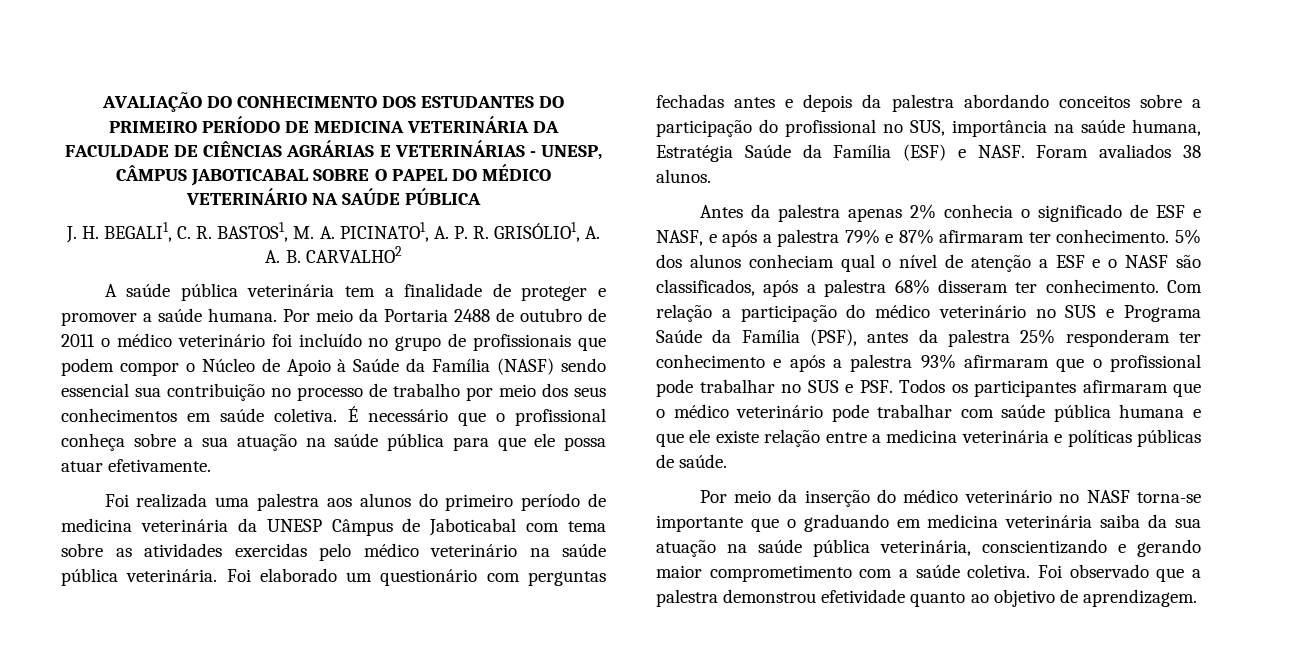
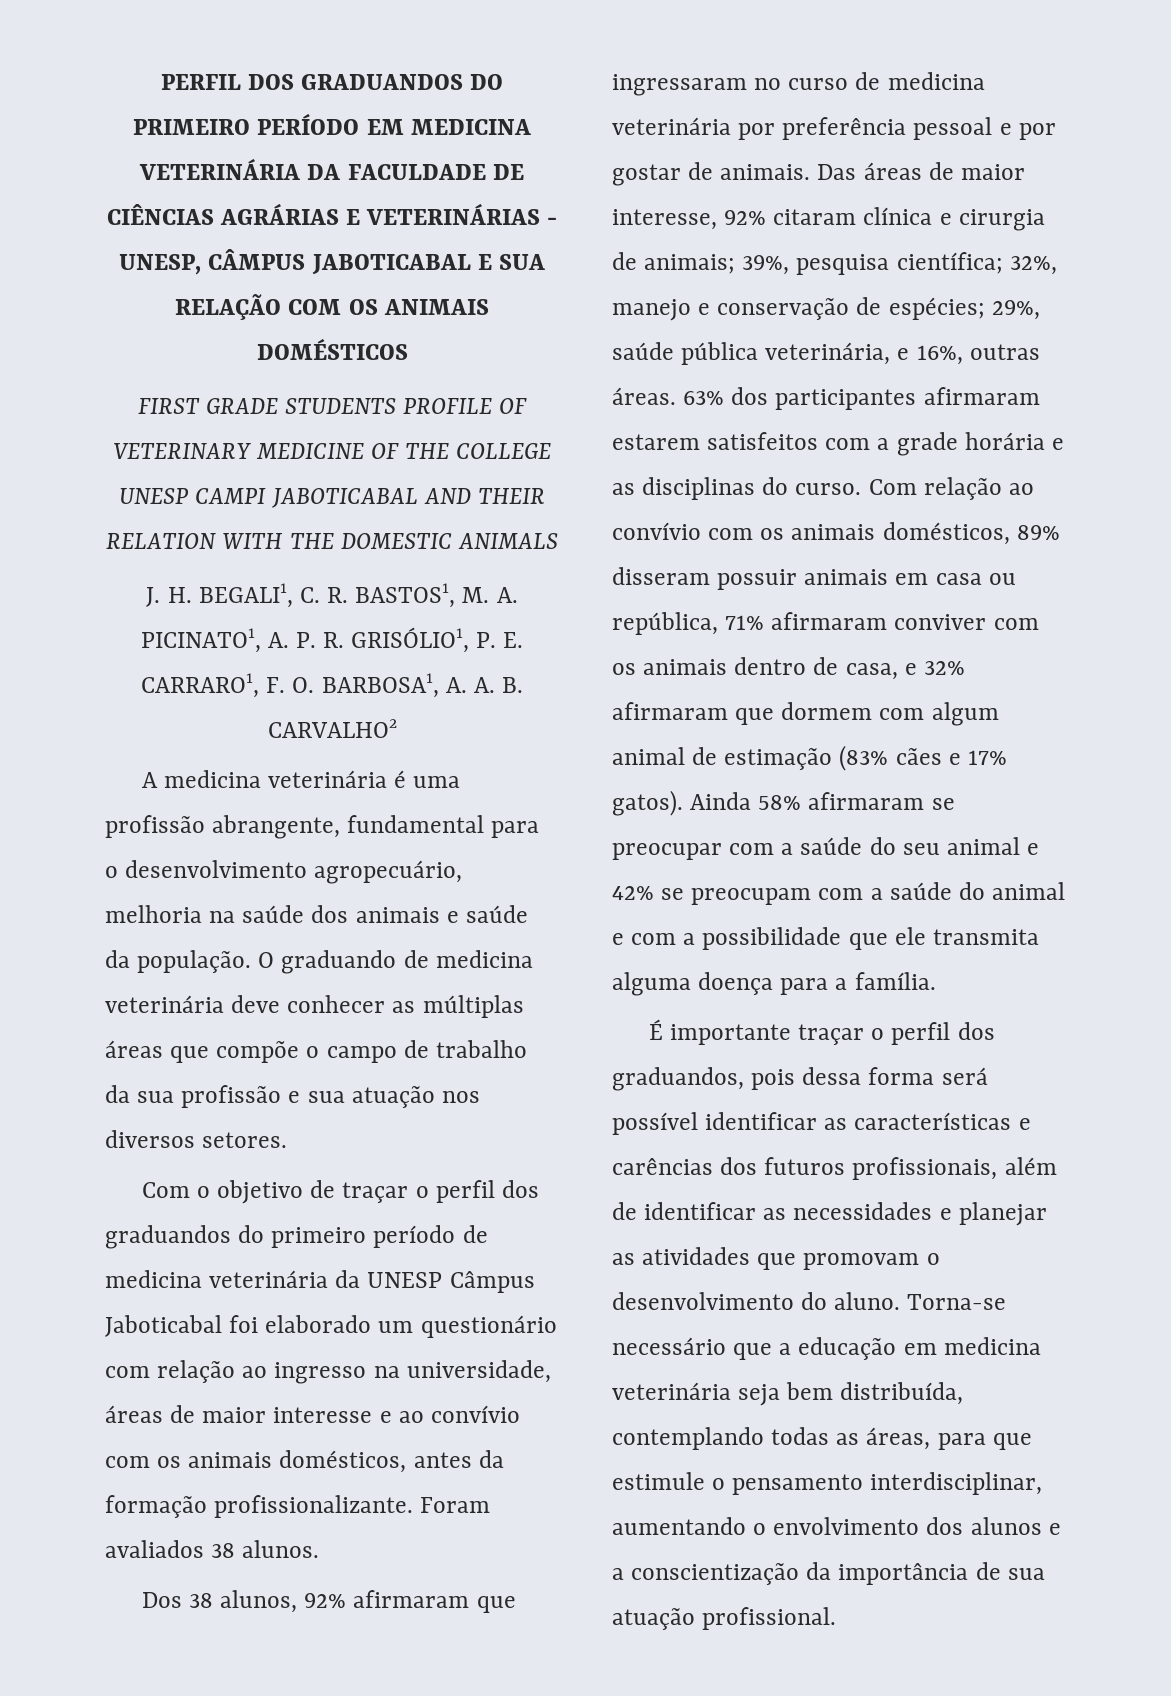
[101,92,535,112] AVALIAÇÃO DO CONHECIMENTO DOS ESTUDANTES -> [160,74,464,90] PERFIL DOS GRADUANDOS
[284,121,309,133] DE -> [366,119,404,135] EM
[313,164,551,181] [185,188,482,205] SOBRE O PAPEL DO MÉDICO VETERINÁRIO NA SAÚDE PÚBLICA -> [477,254,545,270] [175,294,489,320] [256,338,408,360] [137,398,528,414] [112,443,552,459] [119,488,545,508] [106,533,558,549] E SUA RELAÇÃO COM OS ANIMAIS DOMÉSTICOS // FIRST GRADE STUDENTS PROFILE OF VETERINARY MEDICINE OF THE COLLEGE UNESP CAMPI JABOTICABAL AND THEIR RELATION WITH THE DOMESTIC ANIMALS
(581, 232) none -> [476,632,524,648] [141,673,439,698] P. E. CARRARO1, F. O. BARBOSA1,
[126,283,606,301] [61,308,606,326] [61,333,606,351] [61,358,606,376] [61,383,606,401] [61,406,606,426] [61,433,607,451] [61,459,212,472] [104,493,411,511] saúde pública veterinária tem a finalidade de proteger e promover a saúde humana. Por meio da Portaria 2488 de outubro de 2011 o médico veterinário foi incluído no grupo de profissionais que podem compor o Núcleo de Apoio à Saúde da Família (NASF) sendo essencial sua contribuição no processo de trabalho por meio dos seus conhecimentos em saúde coletiva. É necessário que o profissional conheça sobre a sua atuação na saúde pública para que ele possa atuar efetivamente. // Foi realizada uma palestra aos alunos -> [163,770,461,788] [105,815,540,839] [105,860,463,884] [105,905,528,923] [105,950,533,974] [105,995,524,1018] [105,1040,527,1063] [105,1085,480,1108] [105,1130,288,1148] [141,1180,539,1204] [105,1225,231,1249] medicina veterinária é uma profissão abrangente, fundamental para o desenvolvimento agropecuário, melhoria na saúde dos animais e saúde da população. O graduando de medicina veterinária deve conhecer as múltiplas áreas que compõe o campo de trabalho da sua profissão e sua atuação nos diversos setores. // Com o objetivo de traçar o perfil dos graduandos
[402,518,606,536] [61,543,606,561] [61,568,606,586] [656,94,1201,112] [656,119,1201,137] [656,144,1201,162] [656,169,711,183] [699,204,1201,222] [656,229,1201,247] [656,254,1201,272] [656,279,1202,297] [656,304,1201,322] [656,329,1201,347] [656,354,1201,372] [656,379,1201,397] [656,404,1201,422] [656,429,1201,447] [656,454,728,468] [699,489,1201,507] [656,514,1201,532] [656,539,1201,557] [656,564,1201,582] [656,589,1197,607] de Jaboticabal com tema sobre as atividades exercidas pelo médico veterinário na saúde pública veterinária. Foi elaborado um questionário com perguntas fechadas antes e depois da palestra abordando conceitos sobre a participação do profissional no SUS, importância na saúde humana, Estratégia Saúde da Família (ESF) e NASF. Foram avaliados 38 alunos. // Antes da palestra apenas 2% conhecia o significado de ESF e NASF, e após a palestra 79% e 87% afirmaram ter conhecimento. 5% dos alunos conheciam qual o nível de atenção a ESF e o NASF são classificados, após a palestra 68% disseram ter conhecimento. Com relação a participação do médico veterinário no SUS e Programa Saúde da Família (PSF), antes da palestra 25% responderam ter conhecimento e após a palestra 93% afirmaram que o profissional pode trabalhar no SUS e PSF. Todos os participantes afirmaram que o médico veterinário pode trabalhar com saúde pública humana e que ele existe relação entre a medicina veterinária e políticas públicas de saúde. // Por meio da inserção do médico veterinário no NASF torna-se importante que o graduando em medicina veterinária saiba da sua atuação na saúde pública veterinária, conscientizando e gerando maior comprometimento com a saúde coletiva. Foi observado que a palestra demonstrou efetividade quanto ao objetivo de aprendizagem. -> [105,1315,557,1338] [105,1360,551,1384] [105,1405,520,1423] [105,1450,504,1473] [105,1495,491,1518] [105,1540,320,1558] [141,1590,516,1613] [612,72,985,96] [612,117,1056,140] [612,162,1025,186] [612,207,1045,231] [612,252,1057,275] [612,297,1040,321] [612,342,1040,365] [612,387,1040,410] [612,432,1064,456] [612,477,1034,500] [612,522,1060,545] [612,567,1016,590] [612,612,1039,635] [612,657,965,680] [612,702,999,726] [612,745,1007,771] [612,790,955,816] [612,837,1040,860] [612,882,1066,905] [612,927,1039,950] [612,972,936,996] [648,1019,995,1045] [612,1067,988,1091] [612,1112,1031,1135] [612,1157,1057,1180] [612,1202,1047,1226] [612,1247,940,1270] [612,1292,1007,1310] [612,1337,1041,1360] [612,1382,964,1406] [612,1427,1032,1450] [612,1472,1043,1495] [612,1517,1061,1535] [612,1562,1045,1585] [612,1607,837,1630] Jaboticabal foi elaborado um questionário com relação ao ingresso na universidade, áreas de maior interesse e ao convívio com os animais domésticos, antes da formação profissionalizante. Foram avaliados 38 alunos. // Dos 38 alunos, 92% afirmaram que ingressaram no curso de medicina veterinária por preferência pessoal e por gostar de animais. Das áreas de maior interesse, 92% citaram clínica e cirurgia de animais; 39%, pesquisa científica; 32%, manejo e conservação de espécies; 29%, saúde pública veterinária, e 16%, outras áreas. 63% dos participantes afirmaram estarem satisfeitos com a grade horária e as disciplinas do curso. Com relação ao convívio com os animais domésticos, 89% disseram possuir animais em casa ou república, 71% afirmaram conviver com os animais dentro de casa, e 32% afirmaram que dormem com algum animal de estimação (83% cães e 17% gatos). Ainda 58% afirmaram se preocupar com a saúde do seu animal e 42% se preocupam com a saúde do animal e com a possibilidade que ele transmita alguma doença para a família. // É importante traçar o perfil dos graduandos, pois dessa forma será possível identificar as características e carências dos futuros profissionais, além de identificar as necessidades e planejar as atividades que promovam o desenvolvimento do aluno. Torna-se necessário que a educação em medicina veterinária seja bem distribuída, contemplando todas as áreas, para que estimule o pensamento interdisciplinar, aumentando o envolvimento dos alunos e a conscientização da importância de sua atuação profissional.

